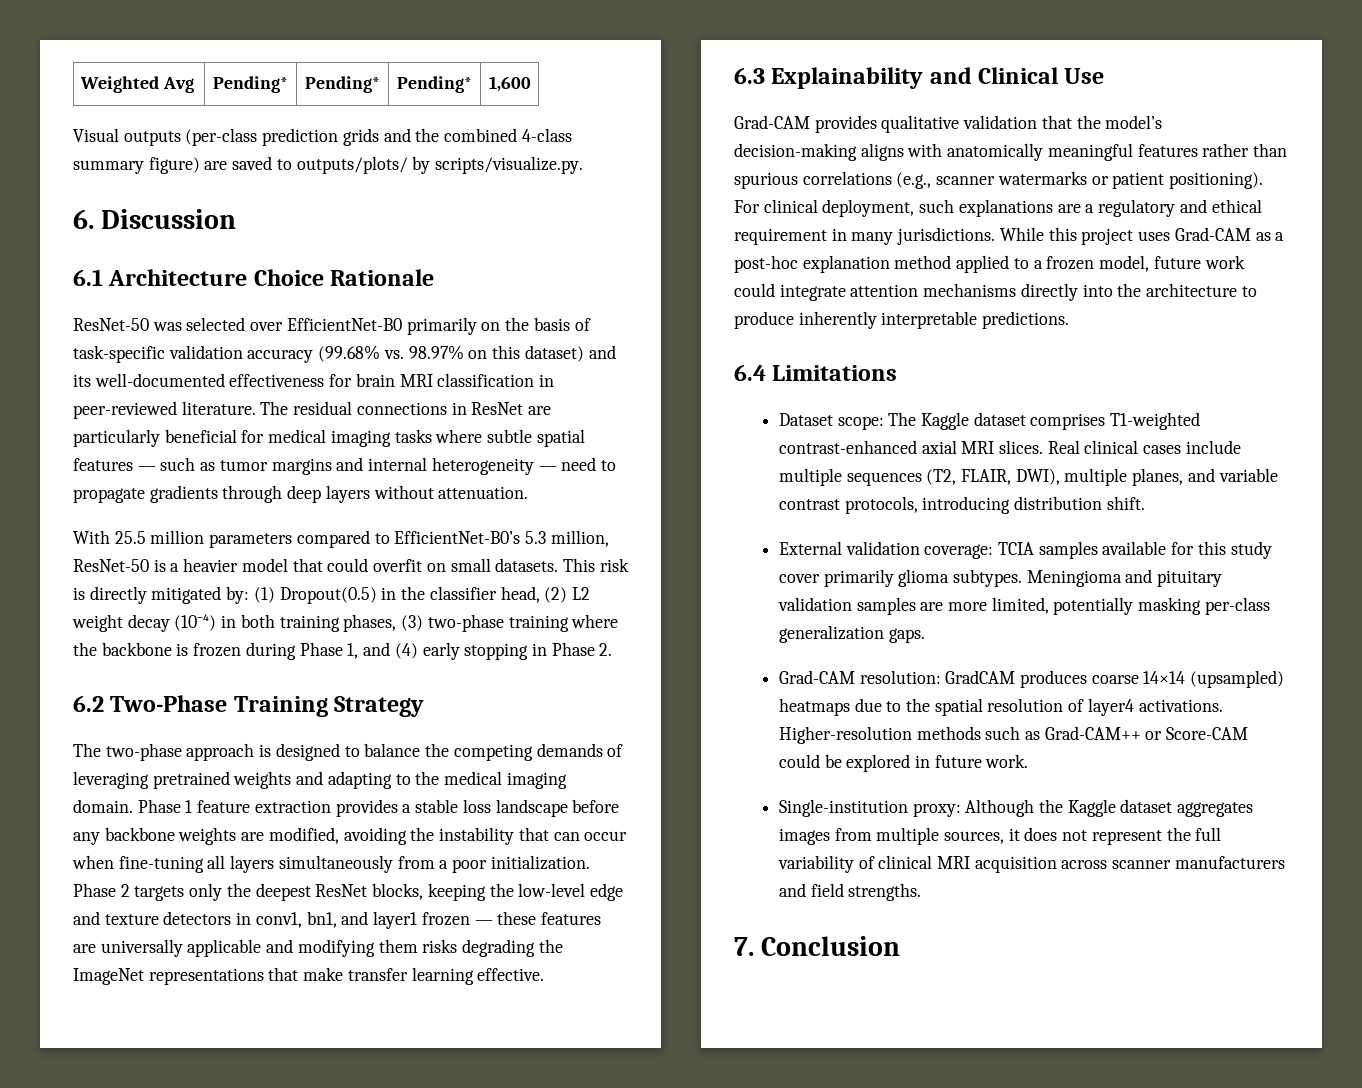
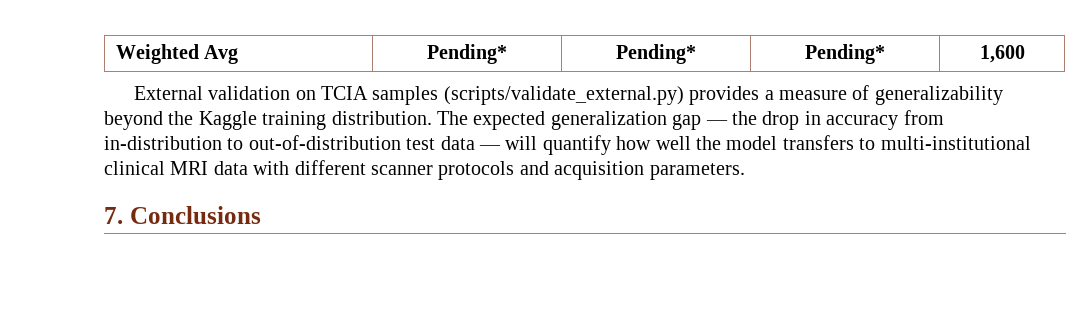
[73,128,572,146] [73,156,584,174] [73,209,237,229] [73,269,435,286] [73,317,591,335] [73,345,616,363] [73,373,555,387] [73,401,552,419] [73,429,585,447] [73,457,616,475] [73,485,529,503] [73,530,609,548] [73,558,629,572] [73,586,590,604] [72,614,619,632] [73,642,613,660] [73,695,425,717] [73,743,624,761] [73,771,567,789] [73,799,620,817] [73,827,628,845] [72,855,590,873] [73,883,623,901] [73,911,601,929] [73,939,563,957] [73,967,545,985] [734,67,1105,89] [734,115,1163,133] [734,143,1288,161] [734,171,1264,189] [734,199,1262,217] [734,227,1285,245] [734,255,1245,273] [734,283,1257,301] [734,311,1070,329] [734,364,898,381] [778,412,1201,430] [778,440,1241,454] [778,468,1278,486] [778,496,1145,514] [778,541,1272,559] [778,569,1223,587] [777,597,1270,615] [778,625,925,643] [778,670,1285,688] [778,698,1223,716] [778,726,1249,744] [778,754,1029,772] [778,799,1254,817] [778,827,1222,845] [777,855,1285,873] [778,883,922,901] Visual outputs (per-class prediction grids and the combined 4-class summary figure) are saved to outputs/plots/ by scripts/visualize.py. // 6. Discussion // 6.1 Architecture Choice Rationale // ResNet-50 was selected over EfficientNet-B0 primarily on the basis of task-specific validation accuracy (99.68% vs. 98.97% on this dataset) and its well-documented effectiveness for brain MRI classification in peer-reviewed literature. The residual connections in ResNet are particularly beneficial for medical imaging tasks where subtle spatial features — such as tumor margins and internal heterogeneity — need to propagate gradients through deep layers without attenuation. // With 25.5 million parameters compared to EfficientNet-B0’s 5.3 million, ResNet-50 is a heavier model that could overfit on small datasets. This risk is directly mitigated by: (1) Dropout(0.5) in the classifier head, (2) L2 weight decay (10⁻⁴) in both training phases, (3) two-phase training where the backbone is frozen during Phase 1, and (4) early stopping in Phase 2. // 6.2 Two-Phase Training Strategy // The two-phase approach is designed to balance the competing demands of leveraging pretrained weights and adapting to the medical imaging domain. Phase 1 feature extraction provides a stable loss landscape before any backbone weights are modified, avoiding the instability that can occur when fine-tuning all layers simultaneously from a poor initialization. Phase 2 targets only the deepest ResNet blocks, keeping the low-level edge and texture detectors in conv1, bn1, and layer1 frozen — these features are universally applicable and modifying them risks degrading the ImageNet representations that make transfer learning effective. // 6.3 Explainability and Clinical Use // Grad-CAM provides qualitative validation that the model’s decision-making aligns with anatomically meaningful features rather than spurious correlations (e.g., scanner watermarks or patient positioning). For clinical deployment, such explanations are a regulatory and ethical requirement in many jurisdictions. While this project uses Grad-CAM as a post-hoc explanation method applied to a frozen model, future work could integrate attention mechanisms directly into the architecture to produce inherently interpretable predictions. // 6.4 Limitations // Dataset scope: The Kaggle dataset comprises T1-weighted contrast-enhanced axial MRI slices. Real clinical cases include multiple sequences (T2, FLAIR, DWI), multiple planes, and variable contrast protocols, introducing distribution shift. // External validation coverage: TCIA samples available for this study cover primarily glioma subtypes. Meningioma and pituitary validation samples are more limited, potentially masking per-class generalization gaps. // Grad-CAM resolution: GradCAM produces coarse 14×14 (upsampled) heatmaps due to the spatial resolution of layer4 activations. Higher-resolution methods such as Grad-CAM++ or Score-CAM could be explored in future work. // Single-institution proxy: Although the Kaggle dataset aggregates images from multiple sources, it does not represent the full variability of clinical MRI acquisition across scanner manufacturers and field strengths. -> [133,85,1003,105] [104,110,944,130] [104,135,1031,155] [104,160,745,180] External validation on TCIA samples (scripts/validate_external.py) provides a measure of generalizability beyond the Kaggle training distribution. The expected generalization gap — the drop in accuracy from in-distribution to out-of-distribution test data — will quantify how well the model transfers to multi-institutional clinical MRI data with different scanner protocols and acquisition parameters.
[761,936,901,956] Conclusion -> [129,206,261,224] Conclusions

